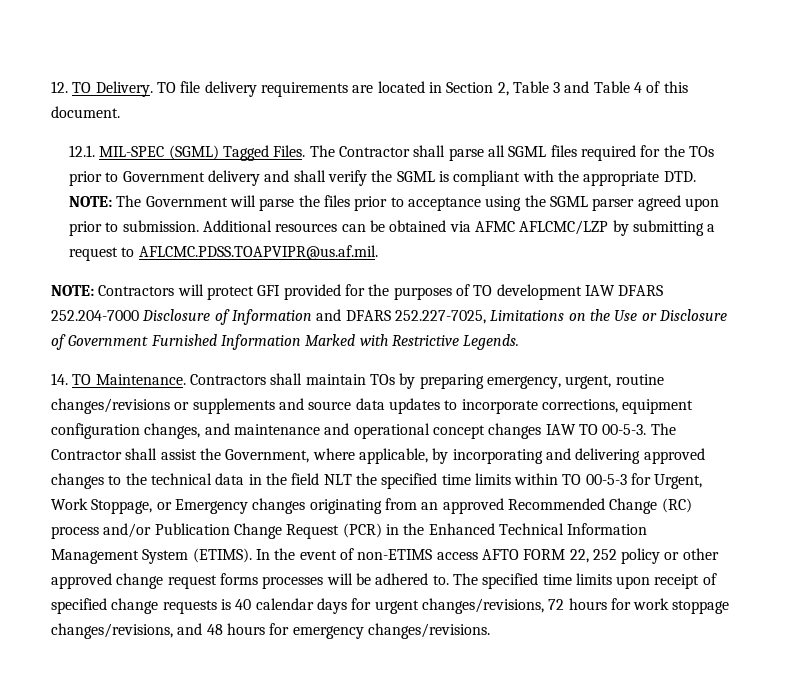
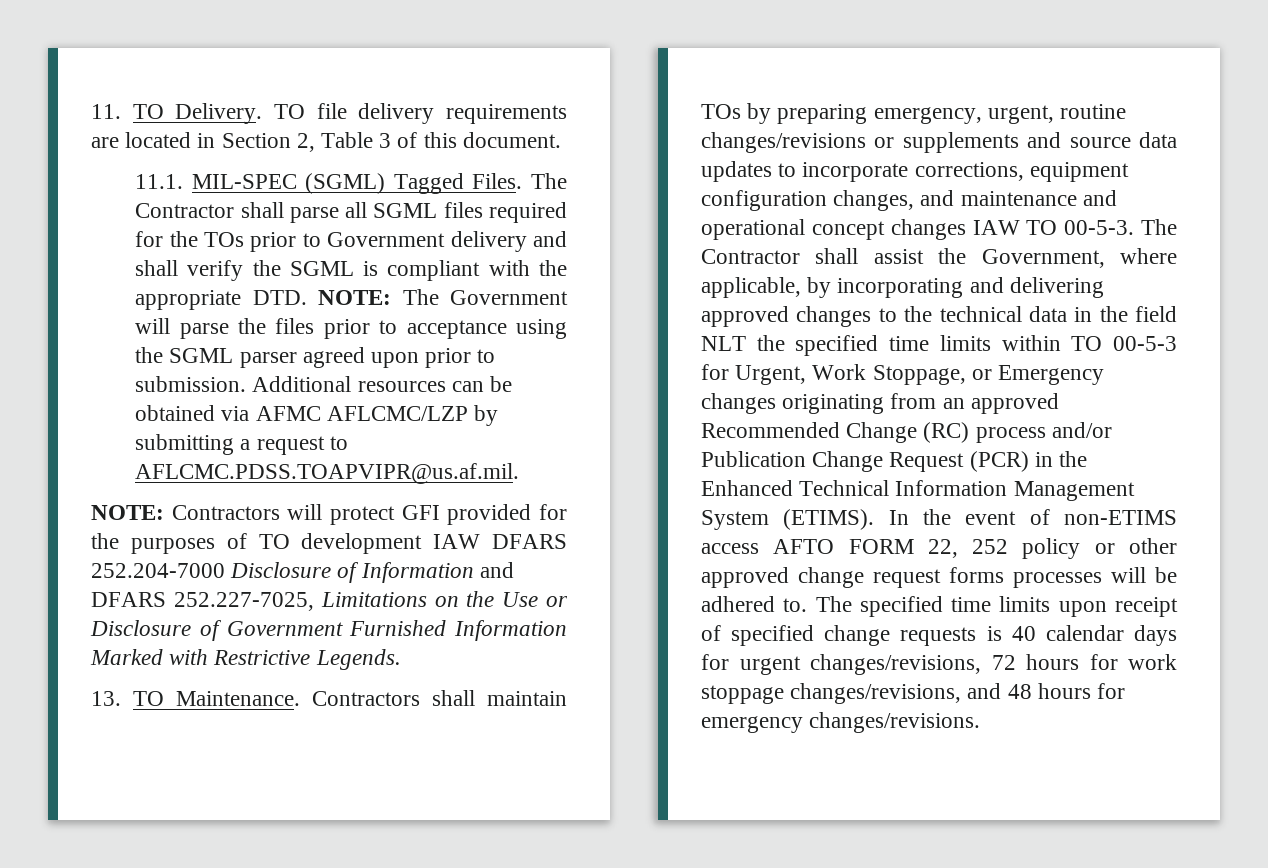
[51,81,68,93] 12. -> [91,104,121,119] 11.
[564,81,643,93] and Table 4 -> (392, 140) none
[69,145,96,157] 12.1. -> [135,174,184,189] 11.1.
[51,373,68,385] 14. -> [91,691,121,706] 13.

